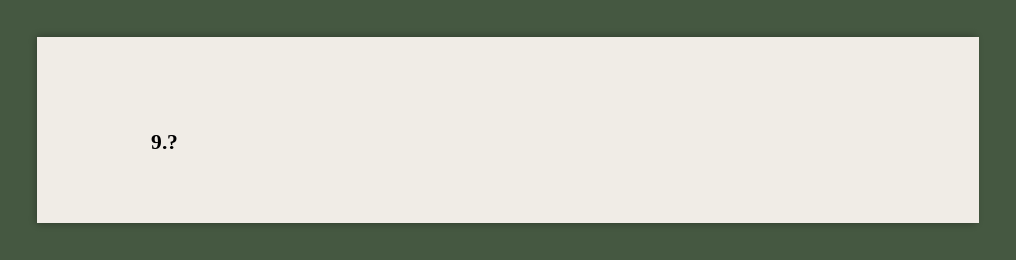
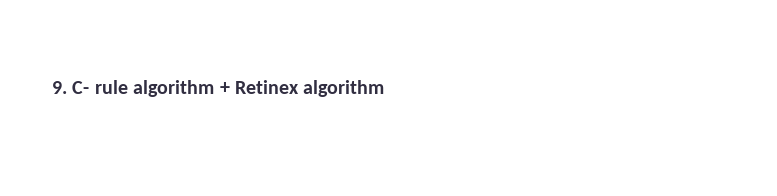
[151,135,178,149] 9.? -> [52,80,385,97] 9. C- rule algorithm + Retinex algorithm

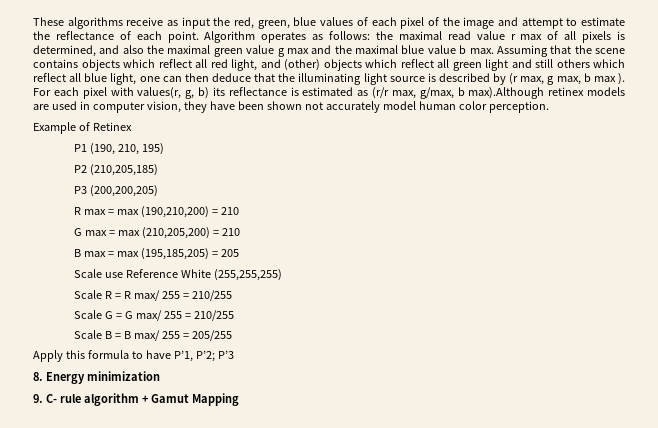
(52, 87) none -> [33,17,625,29] [33,31,626,43] [33,45,625,57] [33,59,625,71] [33,73,625,85] [33,87,625,99] [33,101,549,113] [33,122,132,134] [74,143,164,155] [74,164,158,176] [74,185,158,197] [74,206,239,218] [74,227,240,239] [74,248,239,260] [74,269,282,281] [74,290,232,301] [74,310,234,321] [74,330,232,341] [33,350,234,362] [33,371,160,384] These algorithms receive as input the red, green, blue values of each pixel of the image and attempt to estimate the reflectance of each point. Algorithm operates as follows: the maximal read value r max of all pixels is determined, and also the maximal green value g max and the maximal blue value b max. Assuming that the scene contains objects which reflect all red light, and (other) objects which reflect all green light and still others which reflect all blue light, one can then deduce that the illuminating light source is described by (r max, g max, b max ). For each pixel with values(r, g, b) its reflectance is estimated as (r/r max, g/max, b max).Although retinex models are used in computer vision, they have been shown not accurately model human color perception. // Example of Retinex // P1 (190, 210, 195) // P2 (210,205,185) // P3 (200,200,205) // R max = max (190,210,200) = 210 // G max = max (210,205,200) = 210 // B max = max (195,185,205) = 205 // Scale use Reference White (255,255,255) // Scale R = R max/ 255 = 210/255 // Scale G = G max/ 255 = 210/255 // Scale B = B max/ 255 = 205/255 // Apply this formula to have P’1, P’2; P’3 // 8. Energy minimization //
[235,80,385,97] Retinex algorithm -> [150,393,239,406] Gamut Mapping

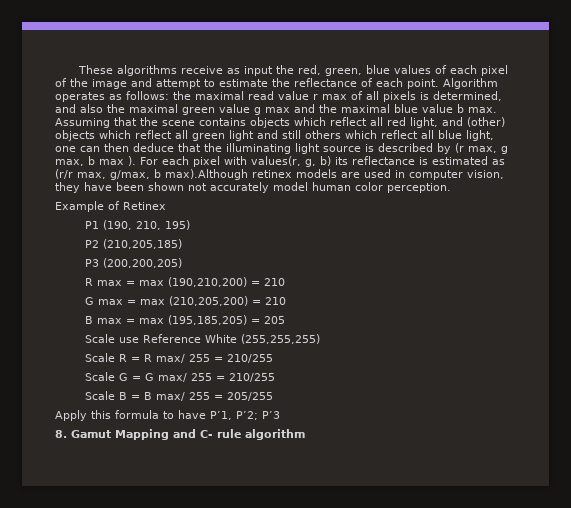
[45,371,160,384] [33,393,239,406] Energy minimization // 9. C- rule algorithm + Gamut Mapping -> [71,429,305,440] Gamut Mapping and C- rule algorithm

